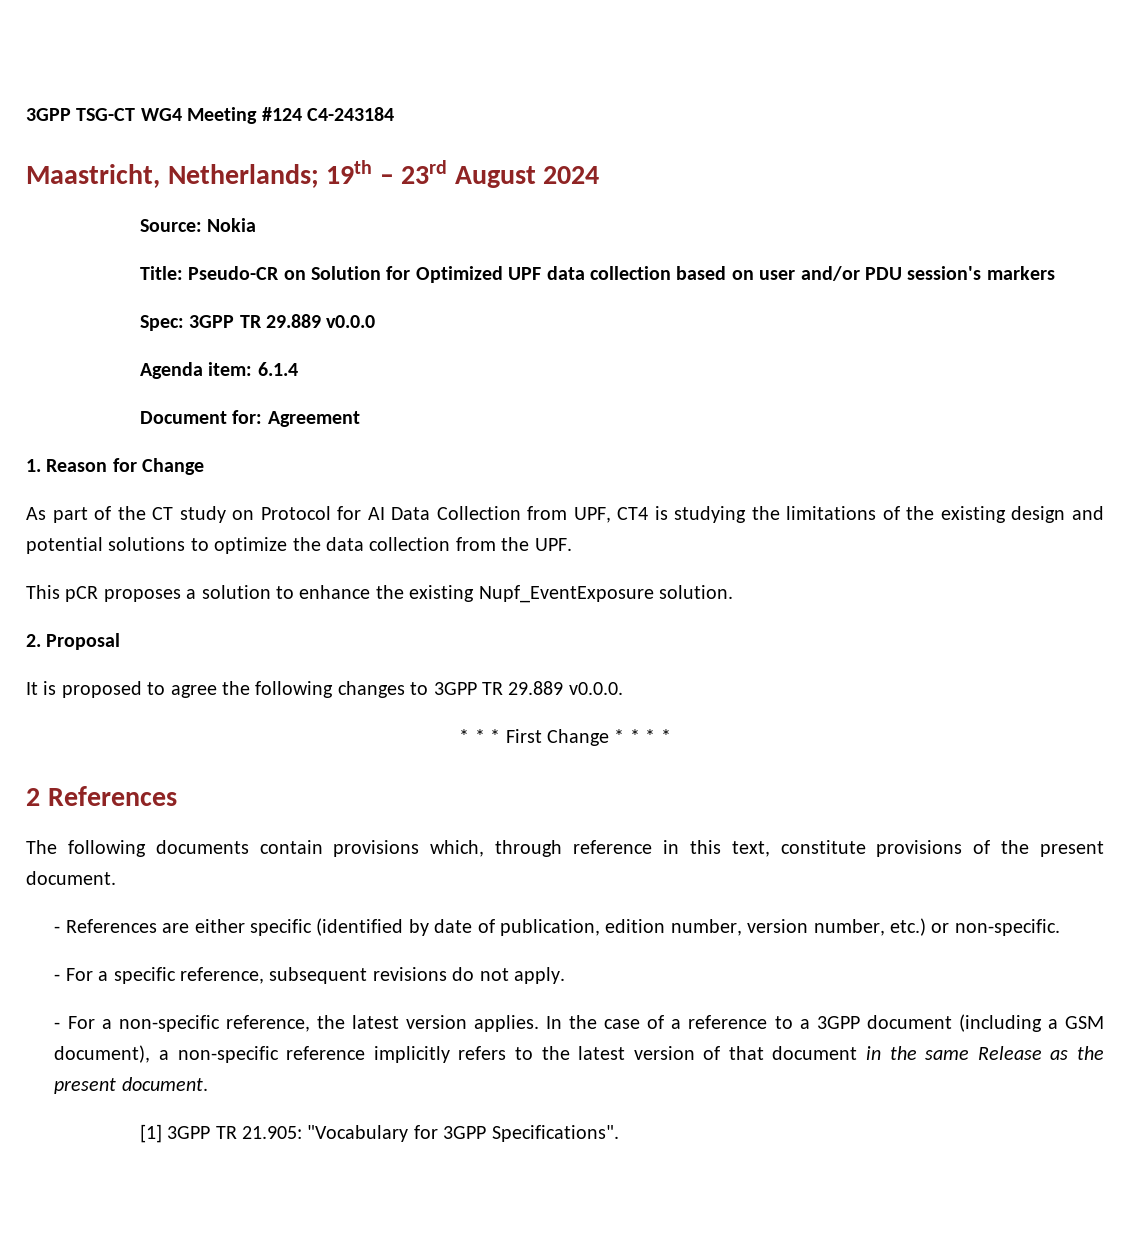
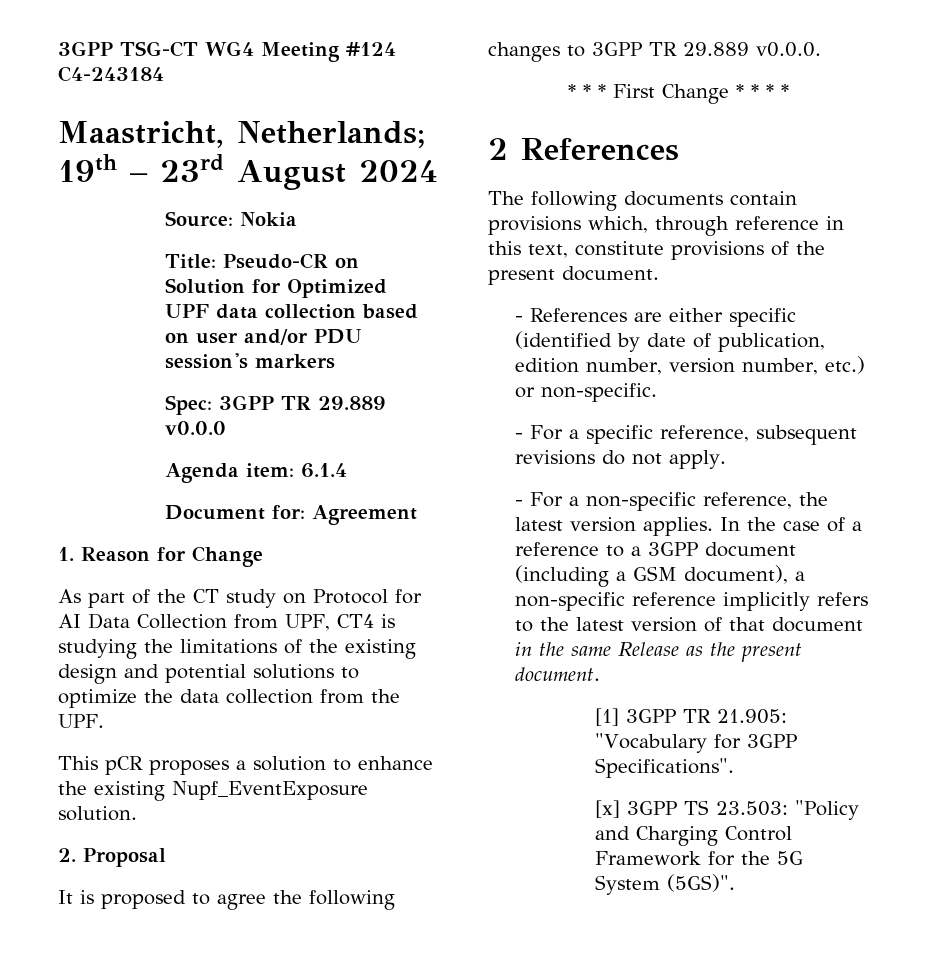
(619, 1133) none -> [595,800,860,820] [595,826,793,846] [595,851,804,866] [595,874,736,895] // [x] 3GPP TS 23.503: "Policy and Charging Control Framework for the 5G System (5GS)".

